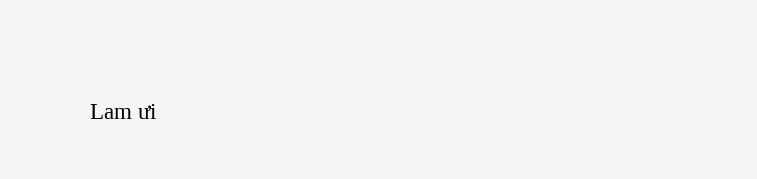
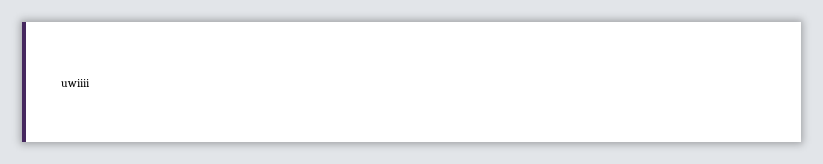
[90,104,157,119] Lam ưi -> [61,79,90,87] uwiiii

